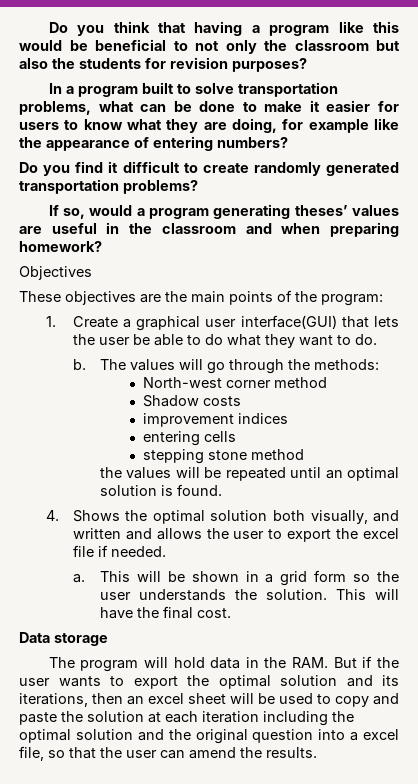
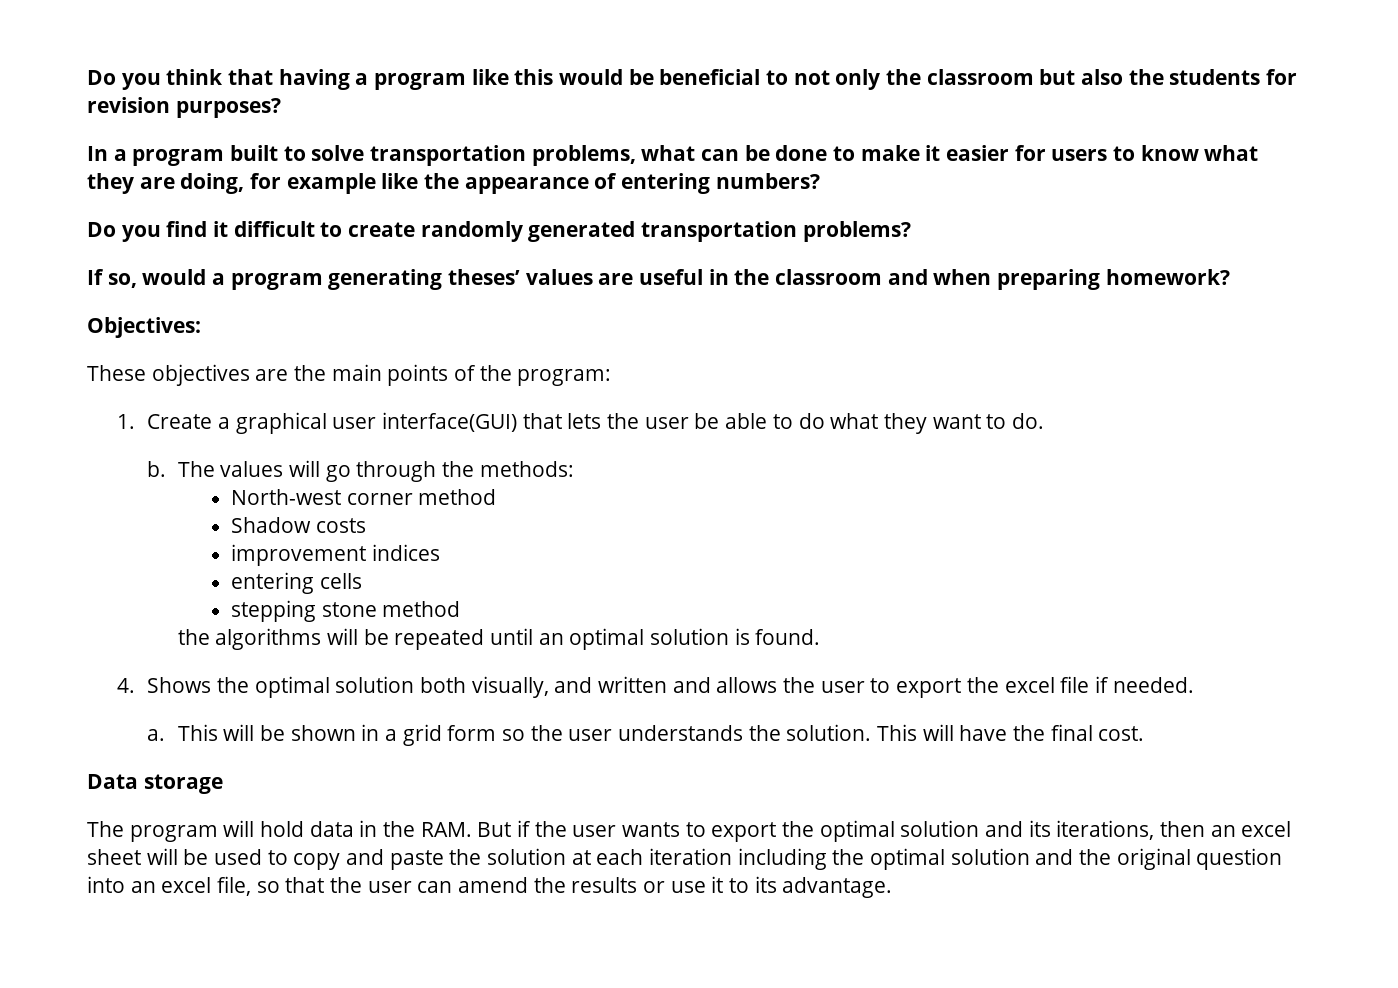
[19,266,92,280] Objectives -> [87,317,201,338] Objectives:
[126,467,172,479] values -> [215,628,322,650] algorithms
[350,732,359,741] a -> [130,881,156,893] an
[266,747,317,758] results. -> [571,876,893,898] results or use it to its advantage.

